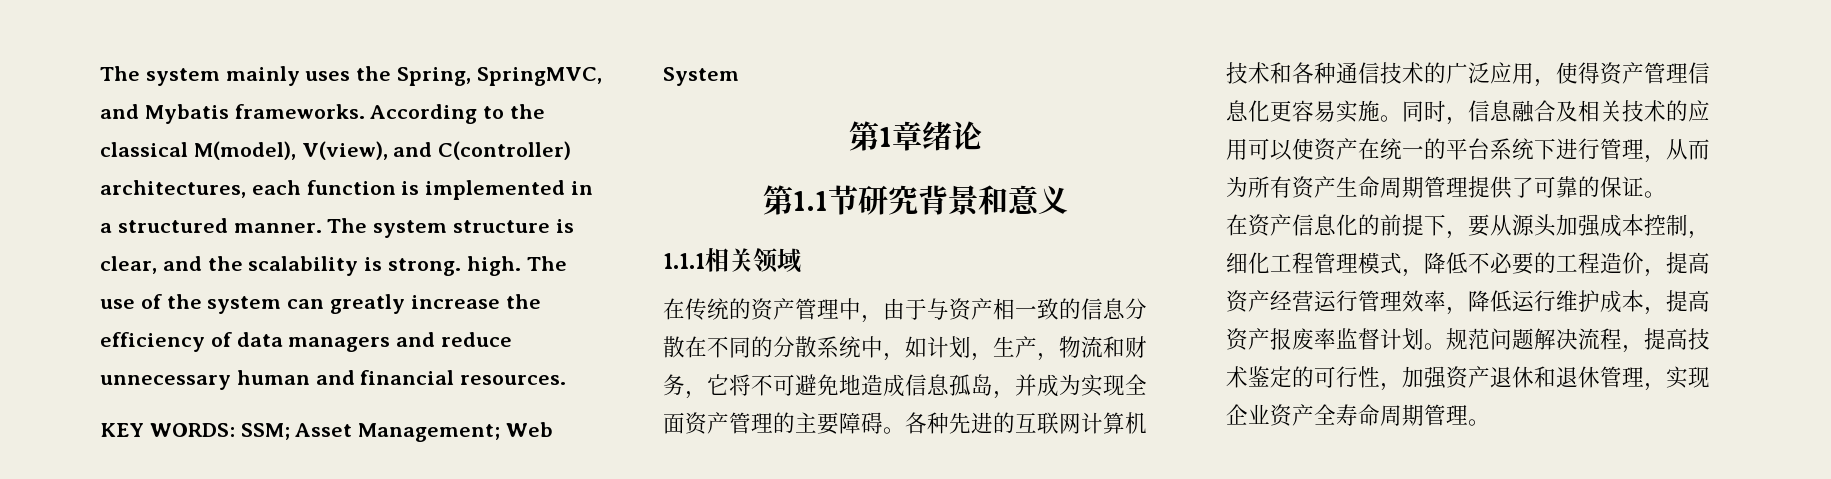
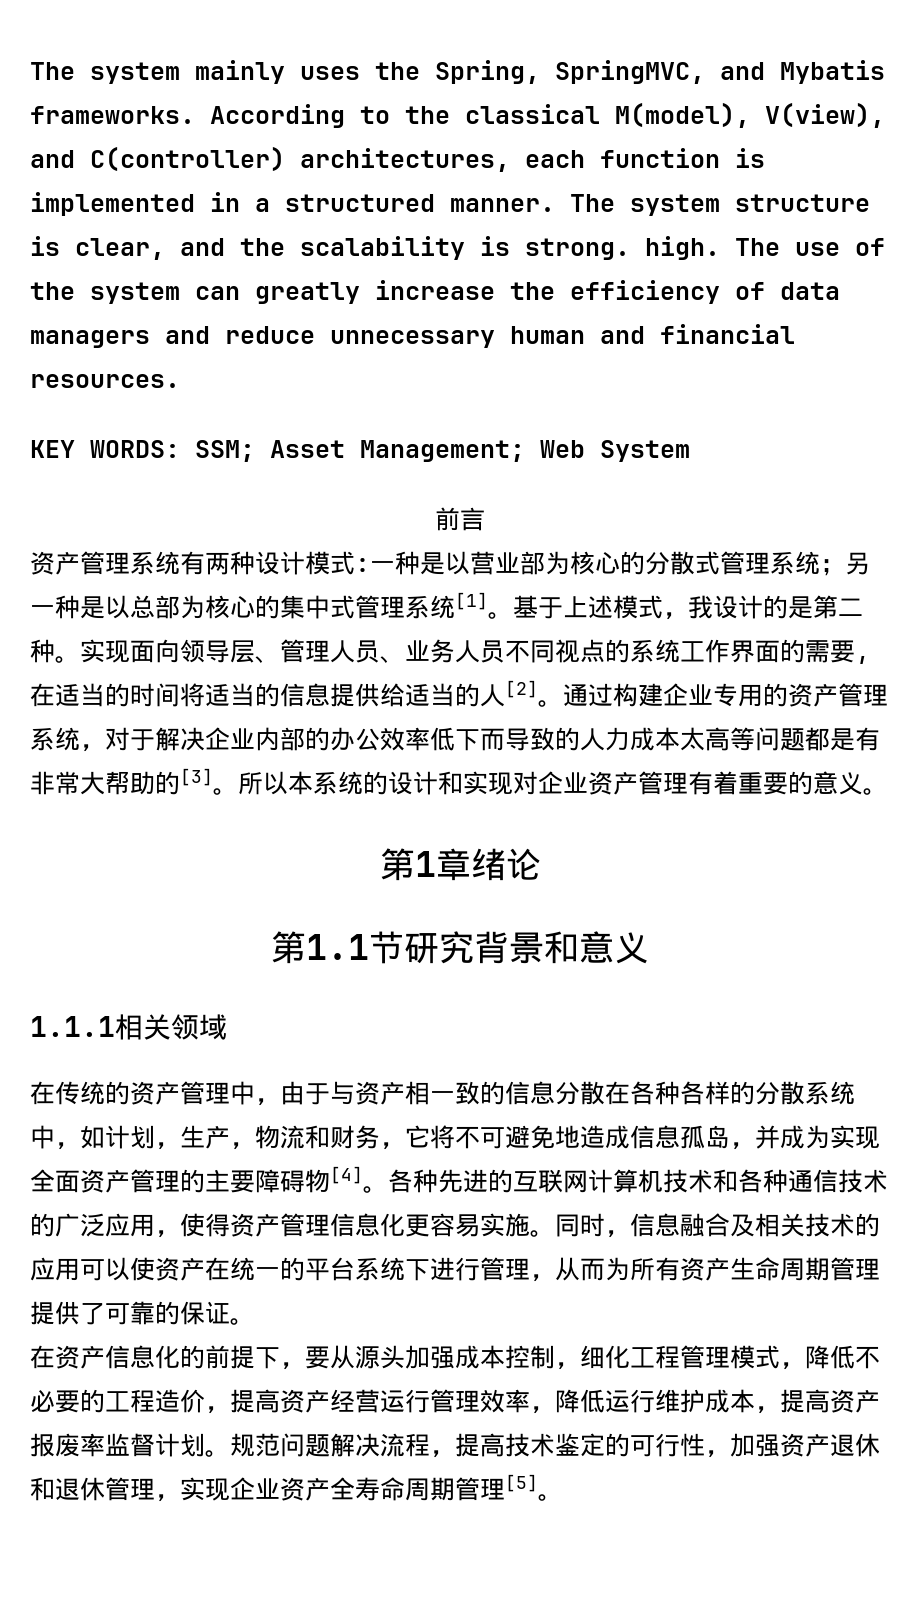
(739, 76) none -> [435,507,485,531] [30,551,870,576] [30,592,488,619] [488,595,863,620] [30,639,870,664] [30,680,538,707] [538,683,888,707] [30,727,880,752] [30,768,213,795] [213,771,888,795] // 前言 // 资产管理系统有两种设计模式:一种是以营业部为核心的分散式管理系统；另一种是以总部为核心的集中式管理系统[1]。基于上述模式，我设计的是第二种。实现面向领导层、管理人员、业务人员不同视点的系统工作界面的需要,在适当的时间将适当的信息提供给适当的人[2]。通过构建企业专用的资产管理系统，对于解决企业内部的办公效率低下而导致的人力成本太高等问题都是有非常大帮助的[3]。所以本系统的设计和实现对企业资产管理有着重要的意义。
[707,336,751,358] 不同 -> [630,1081,730,1105] 各种各样
(883, 423) none -> [305,1166,363,1193] 物[4]
(1468, 415) none -> [505,1474,538,1492] [5]

